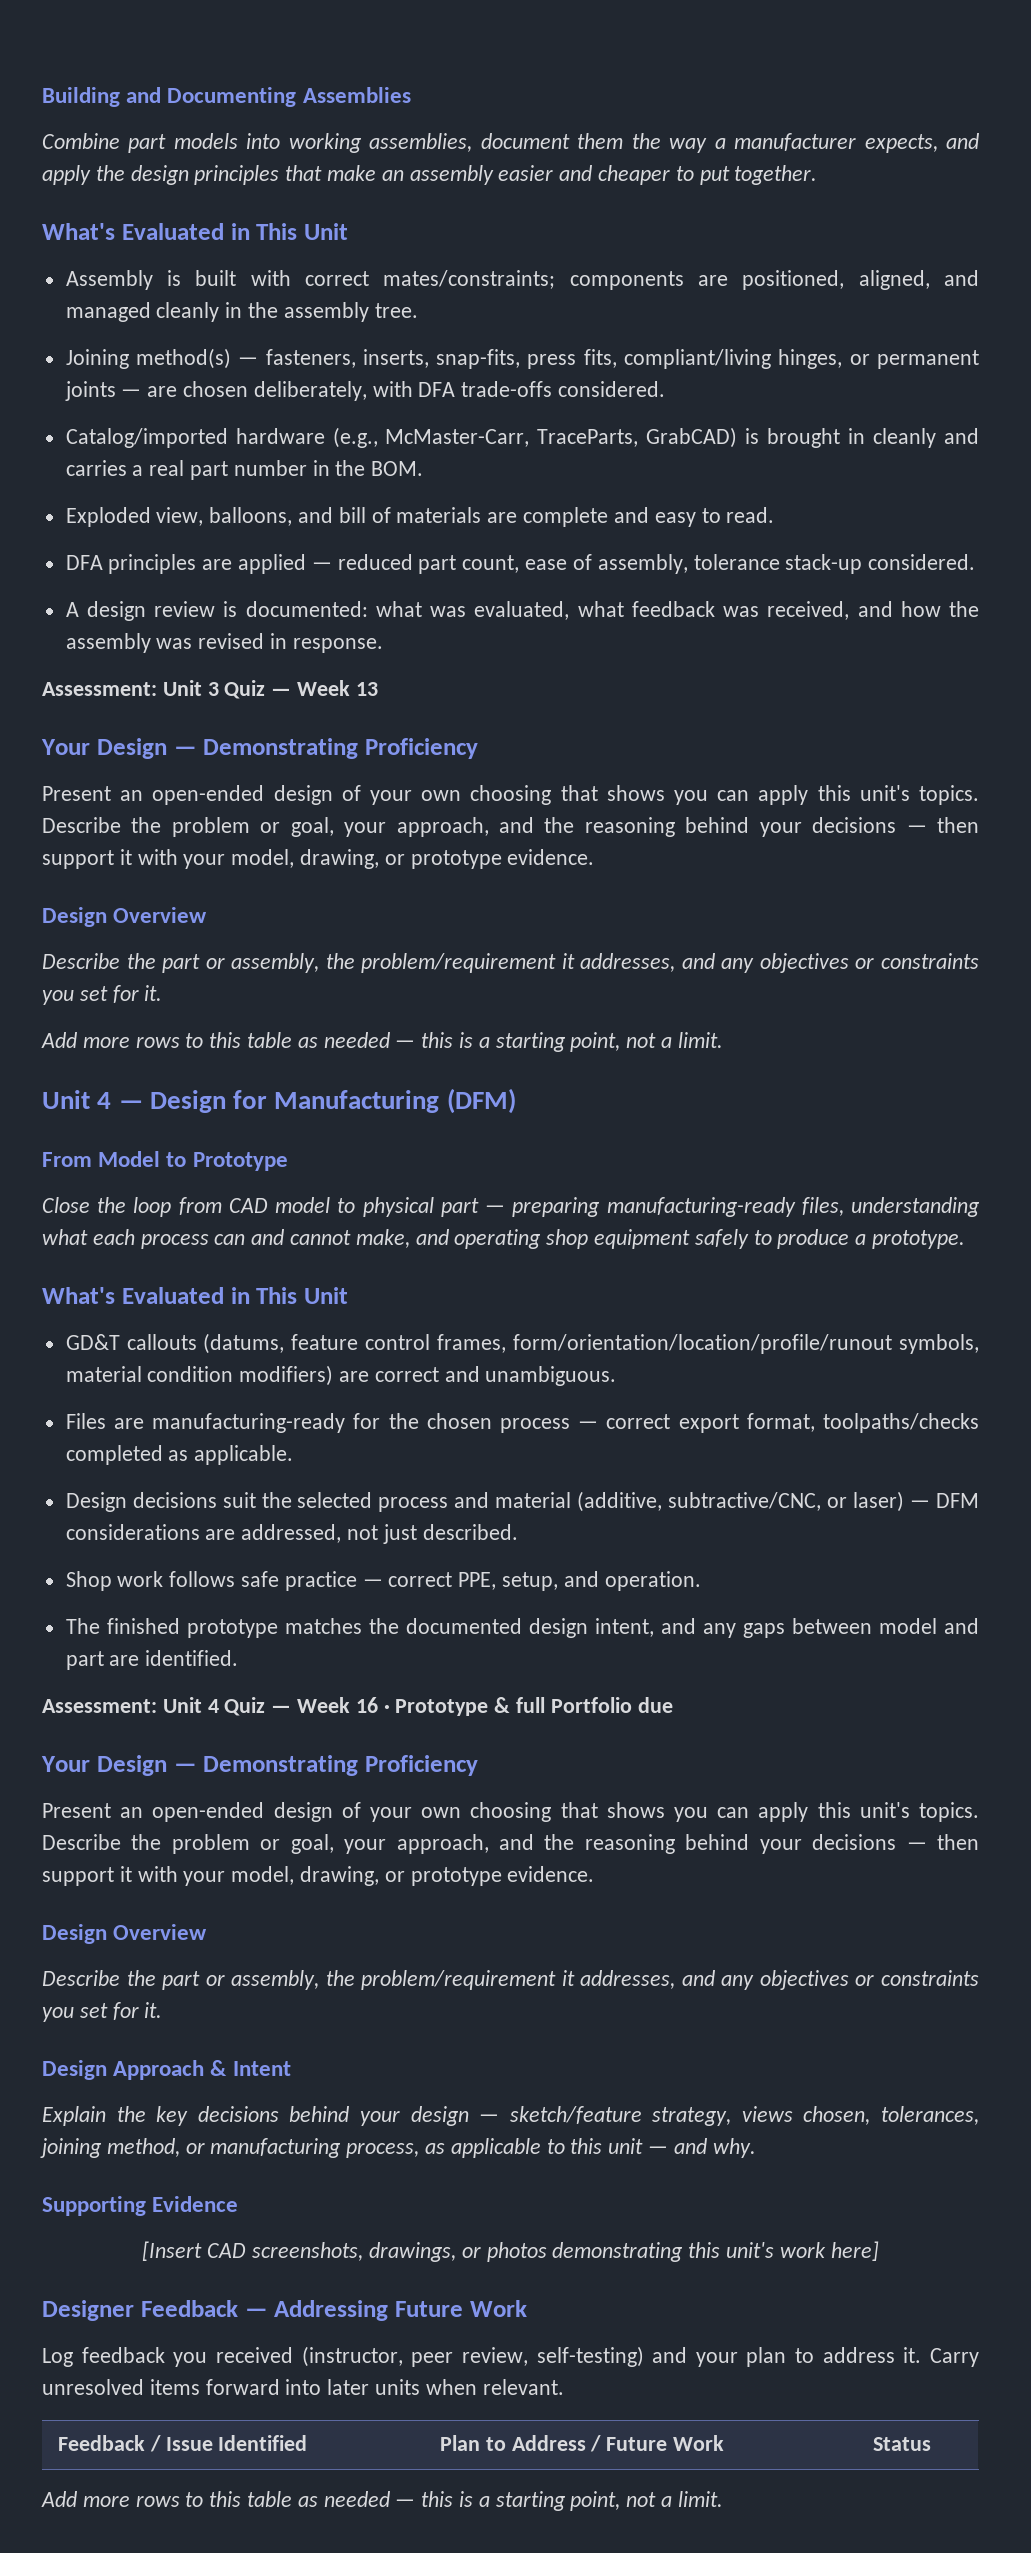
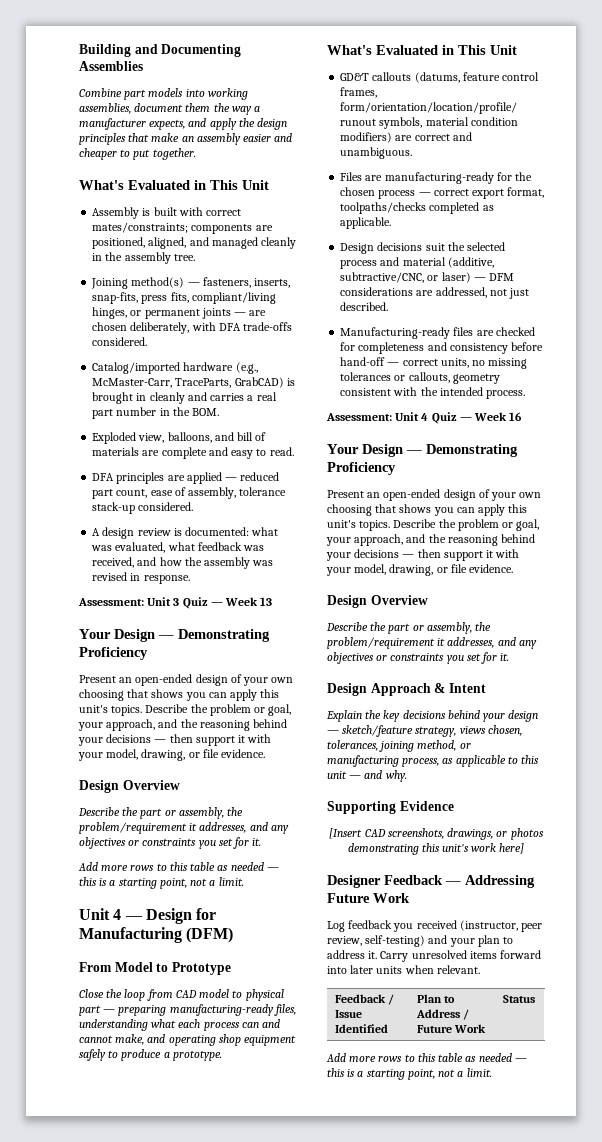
[410,850,502,869] prototype -> [202,749,219,758] file
[65,1571,701,1591] [65,1618,979,1638] [65,1650,239,1670] Shop work follows safe practice — correct PPE, setup, and operation. // The finished prototype matches the documented design intent, and any gaps between model and part are identified. -> [340,327,535,339] [340,342,544,354] [340,357,528,369] [340,372,500,384] [340,387,526,399] Manufacturing-ready files are checked for completeness and consistency before hand-off — correct units, no missing tolerances or callouts, geometry consistent with the intended process.
[383,1697,673,1716] · Prototype & full Portfolio due -> (523, 416) none
[410,1867,502,1886] prototype -> [450,564,467,573] file

